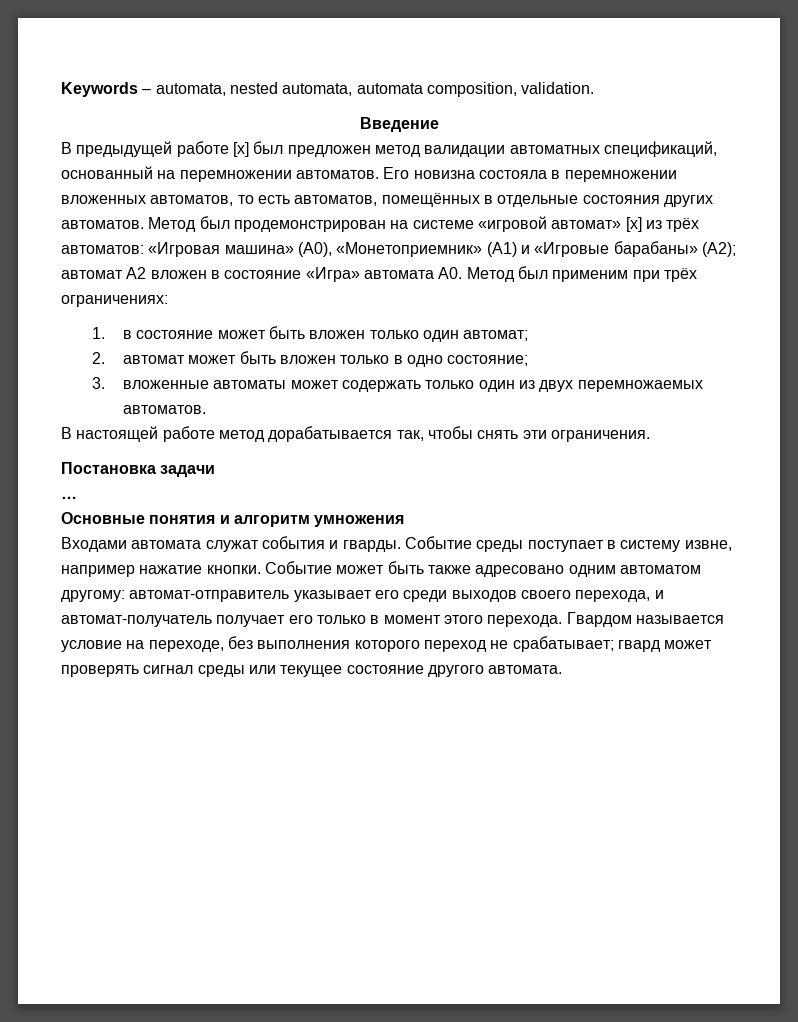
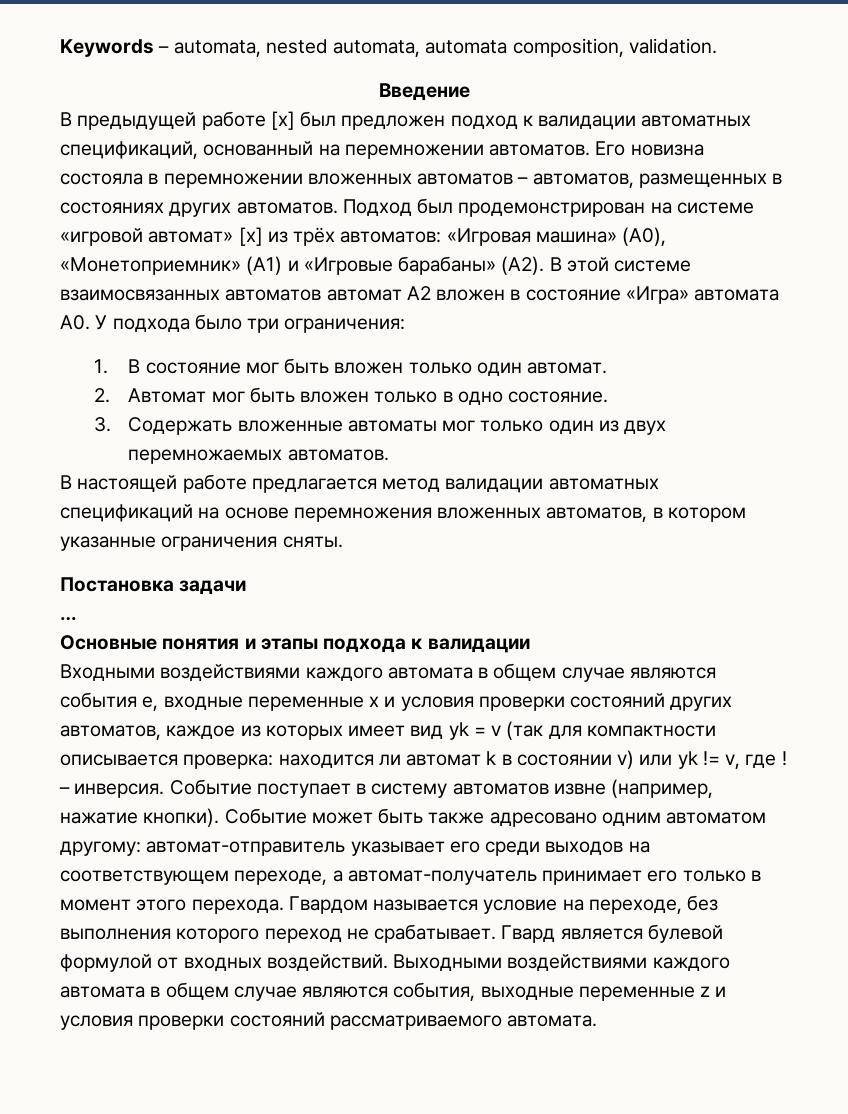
[374,145,421,157] метод -> [450,115,533,129] подход к
[150,193,660,207] автоматов, то есть автоматов, помещённых в отдельные состояния -> [417,173,783,188] [60,202,164,214] автоматов – автоматов, размещенных в состояниях
[148,217,197,232] Метод -> [342,199,412,216] Подход
[701,242,736,257] (A2); -> [501,256,692,275] [60,289,322,301] (A2). В этой системе взаимосвязанных автоматов
[466,266,697,282] [61,295,168,307] [92,327,266,339] Метод был применим при трёх ограничениях: // 1. в состояние может -> [95,314,406,333] [94,359,279,374] У подхода было три ограничения: // 1. В состояние мог
[463,330,529,341] автомат; -> [527,362,608,374] автомат.
[123,355,237,364] автомат может -> [128,388,245,403] Автомат мог
[447,355,529,366] состояние; -> [508,391,609,403] состояние.
(106, 383) none -> [128,417,233,435] Содержать
[290,380,422,392] может содержать -> [442,420,476,432] мог
[218,426,650,442] метод дорабатывается так, чтобы снять эти ограничения. -> [251,478,659,493] [60,504,746,522] [60,536,343,551] предлагается метод валидации автоматных спецификаций на основе перемножения вложенных автоматов, в котором указанные ограничения сняты.
[233,515,405,527] [61,536,732,552] [61,565,261,577] алгоритм умножения // Входами автомата служат события и гварды. Событие среды поступает в систему извне, например нажатие кнопки. -> [260,638,530,653] [60,663,716,682] [60,692,733,711] [60,721,716,740] [60,750,787,769] [59,779,714,798] [60,808,220,827] этапы подхода к валидации // Входными воздействиями каждого автомата в общем случае являются события e, входные переменные x и условия проверки состояний других автоматов, каждое из которых имеет вид yk = v (так для компактности описывается проверка: находится ли автомат k в состоянии v) или yk != v, где ! – инверсия. Событие поступает в систему автоматов извне (например, нажатие кнопки).
[520,590,664,602] [61,615,286,627] своего перехода, и автомат-получатель получает -> [628,841,650,853] [60,870,643,885] на соответствующем переходе, а автомат-получатель принимает
[512,636,713,652] [61,665,484,677] срабатывает; гвард может проверять сигнал среды или текущее состояние другого -> [374,924,723,943] [60,954,730,972] [60,982,727,1001] [60,1012,502,1030] срабатывает. Гвард является булевой формулой от входных воздействий. Выходными воздействиями каждого автомата в общем случае являются события, выходные переменные z и условия проверки состояний рассматриваемого

